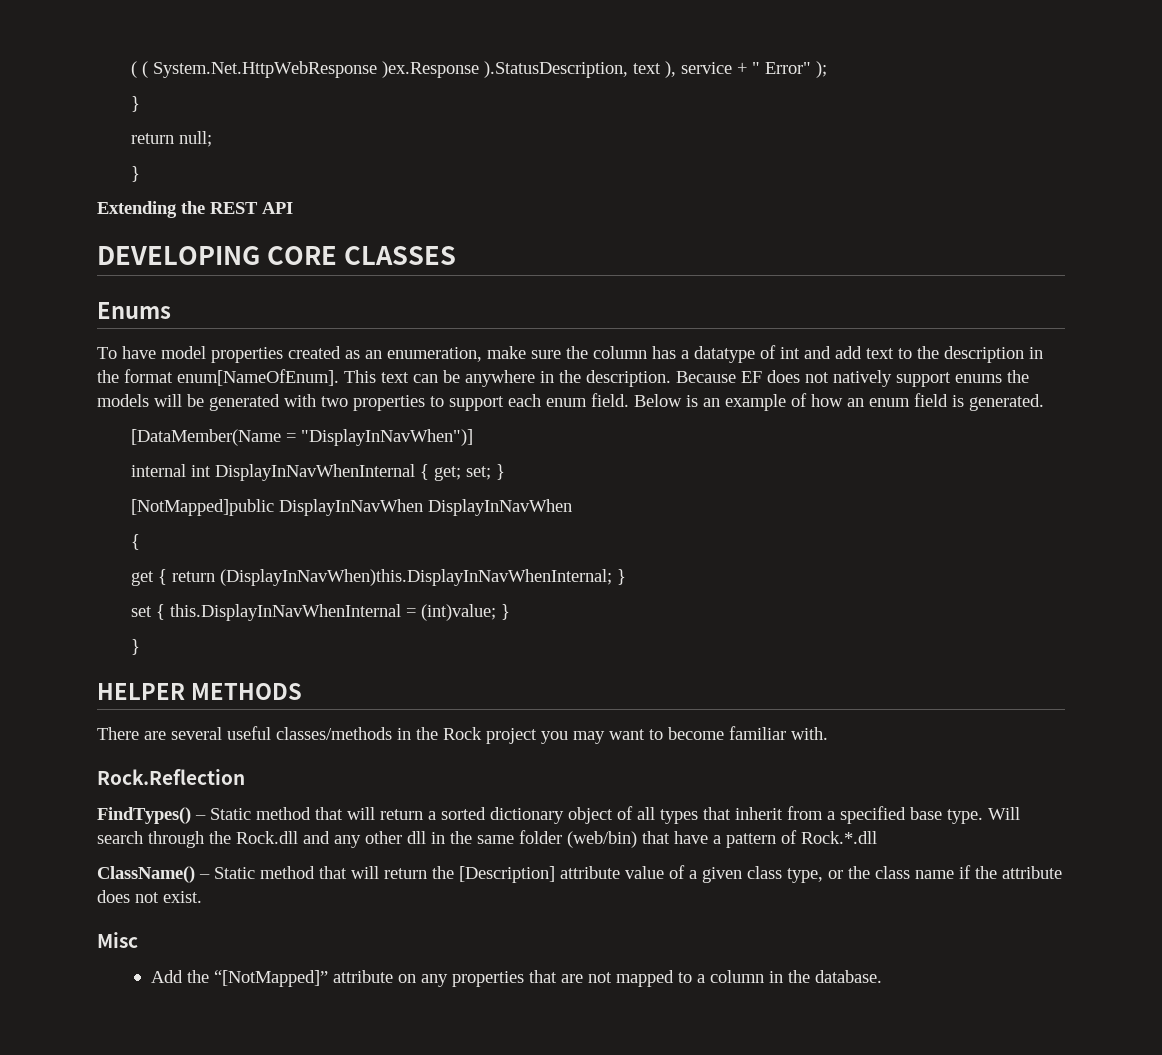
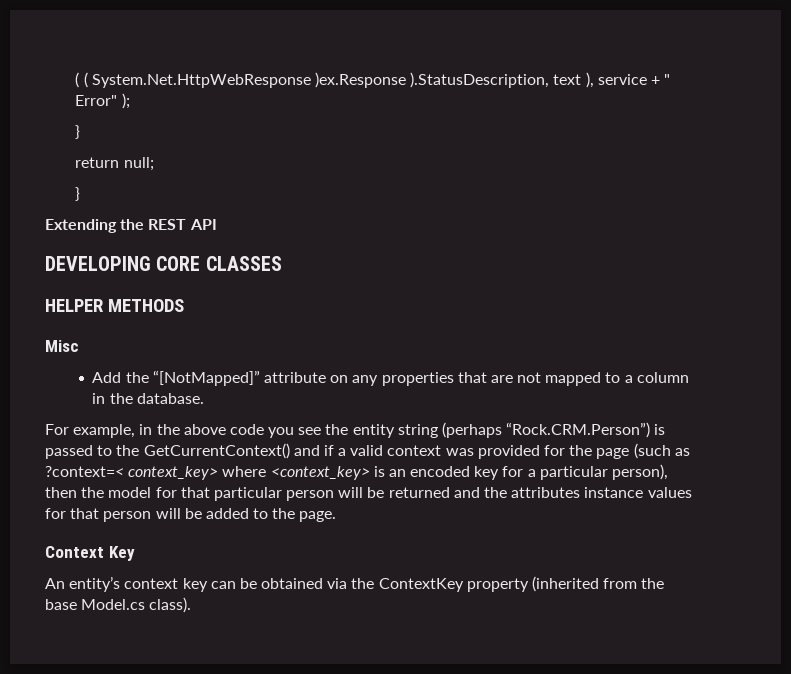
[97,302,171,319] [97,345,1043,363] [97,369,1029,387] [97,393,1044,411] [130,429,473,446] [130,464,505,481] [130,499,572,516] [130,534,140,550] [130,569,626,586] [130,604,510,621] [130,639,140,655] [97,683,302,700] [97,726,828,744] [97,769,245,785] [97,806,1020,824] [97,830,877,848] [97,865,1062,883] [97,890,202,903] Enums // To have model properties created as an enumeration, make sure the column has a datatype of int and add text to the description in the format enum[NameOfEnum]. This text can be anywhere in the description. Because EF does not natively support enums the models will be generated with two properties to support each enum field. Below is an example of how an enum field is generated. // [DataMember(Name = "DisplayInNavWhen")] // internal int DisplayInNavWhenInternal { get; set; } // [NotMapped]public DisplayInNavWhen DisplayInNavWhen // { // get { return (DisplayInNavWhen)this.DisplayInNavWhenInternal; } // set { this.DisplayInNavWhenInternal = (int)value; } // } // HELPER METHODS // There are several useful classes/methods in the Rock project you may want to become familiar with. // Rock.Reflection // FindTypes() – Static method that will return a sorted dictionary object of all types that inherit from a specified base type. Will search through the Rock.dll and any other dll in the same folder (web/bin) that have a pattern of Rock.*.dll // ClassName() – Static method that will return the [Description] attribute value of a given class type, or the class name if the attribute does not exist. -> [45,299,184,312] HELPER METHODS
(883, 976) none -> [45,422,666,438] [45,443,690,459] [45,464,669,480] [45,487,692,501] [45,508,337,522] [45,546,135,561] [45,576,665,592] [45,597,192,613] // For example, in the above code you see the entity string (perhaps “Rock.CRM.Person”) is passed to the GetCurrentContext() and if a valid context was provided for the page (such as ?context=< context_key> where <context_key> is an encoded key for a particular person), then the model for that particular person will be returned and the attributes instance values for that person will be added to the page. // Context Key // An entity’s context key can be obtained via the ContextKey property (inherited from the base Model.cs class).

